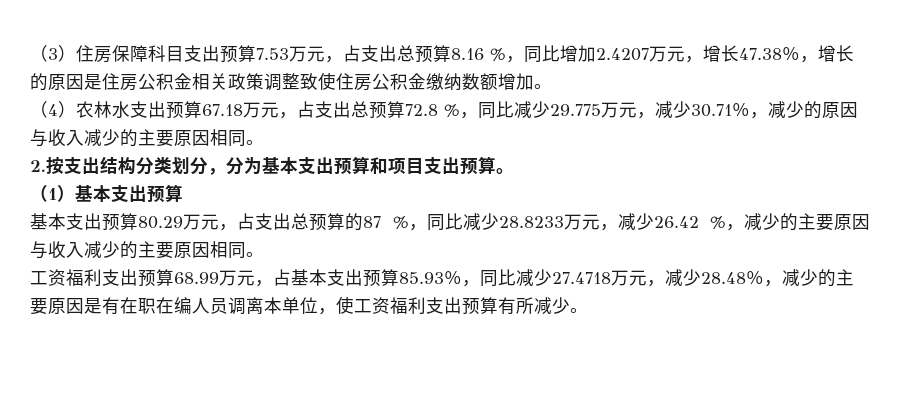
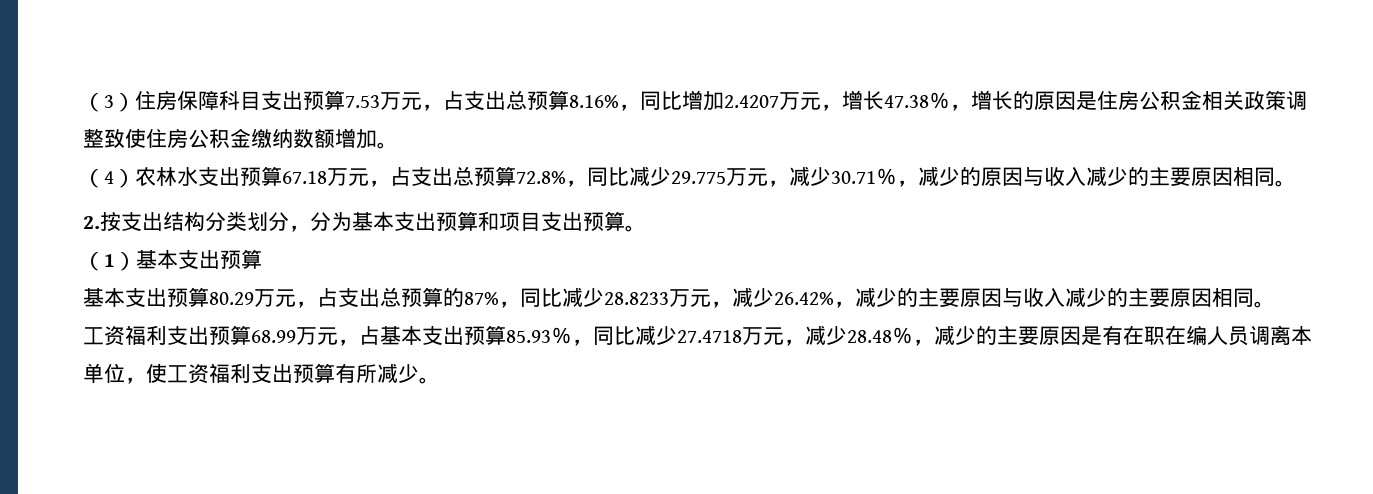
[451,48,506,61] 8.16 % -> [569,95,619,108] 8.16%
[405,104,460,117] 72.8 % -> [516,171,566,184] 72.8%
[363,216,409,229] 87 % -> [464,292,499,305] 87%
[653,216,726,229] 26.42 % -> [774,292,834,305] 26.42%

